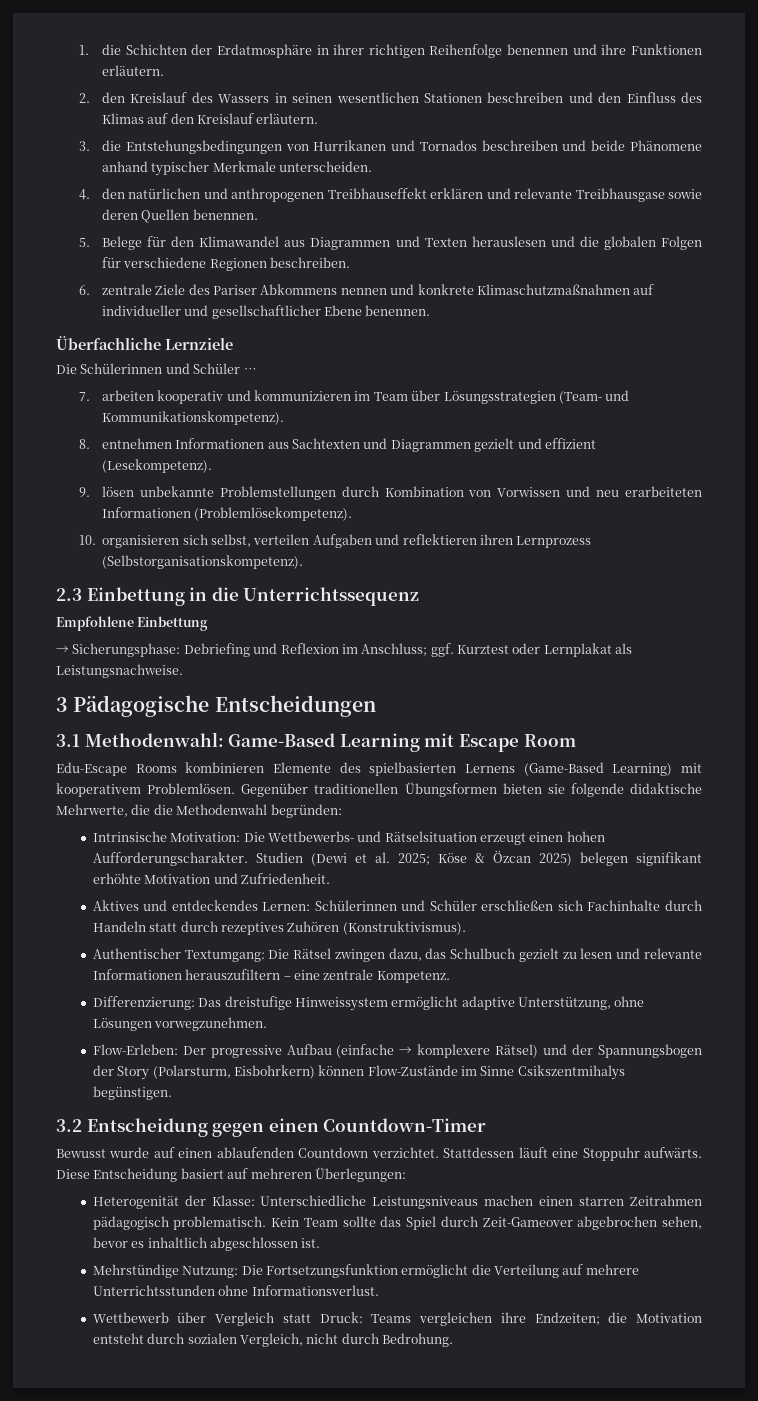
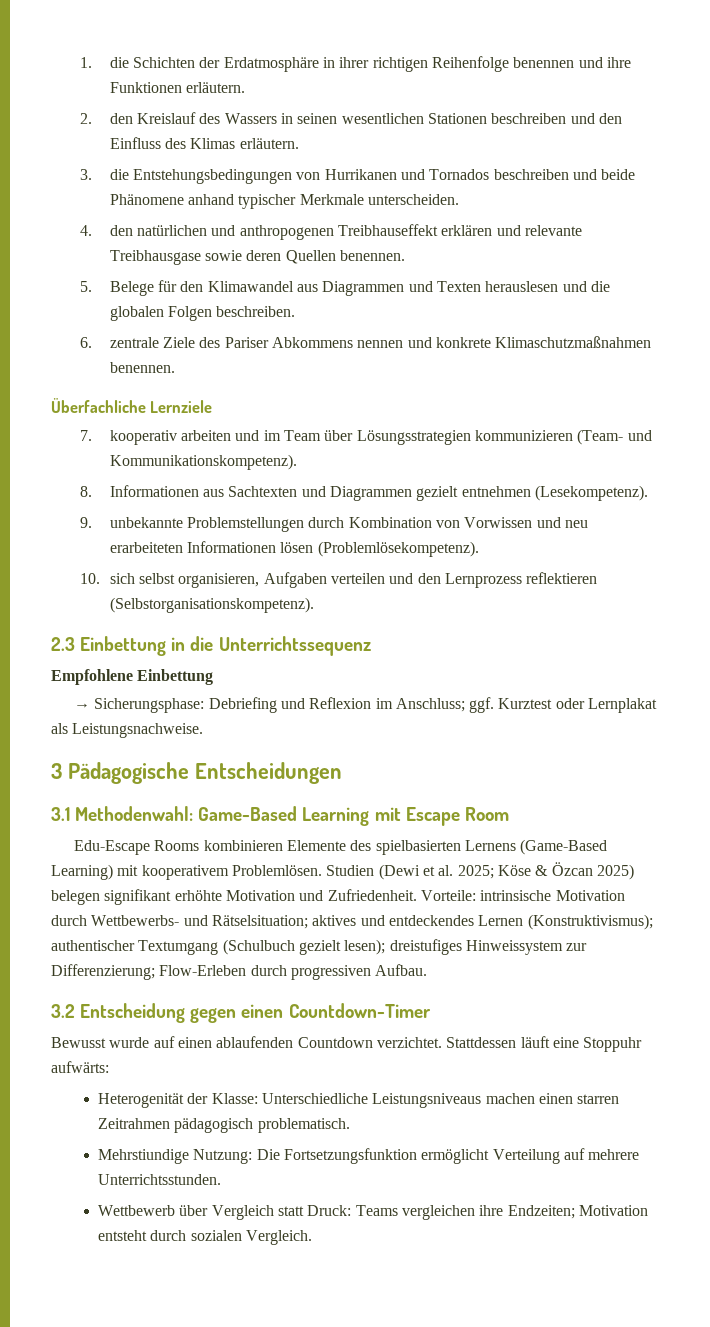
[147,113,255,124] auf den Kreislauf -> (236, 143) none
[101,257,267,271] für verschiedene Regionen -> (212, 313) none
[633,284,655,295] [101,305,431,319] [56,336,233,350] [56,363,257,374] [78,390,352,404] auf individueller und gesellschaftlicher Ebene benennen. // Überfachliche Lernziele // Die Schülerinnen und Schüler … // 7. arbeiten kooperativ und kommunizieren -> [109,362,175,373] [51,398,213,413] [80,430,260,445] benennen. // Überfachliche Lernziele // 7. kooperativ arbeiten und
(556, 397) none -> [474,430,573,441] kommunizieren
[101,438,172,449] entnehmen -> (93, 491) none
[517,438,596,449] und effizient -> [461,486,531,497] entnehmen
[101,486,134,497] lösen -> (93, 522) none
(191, 512) none -> [280,542,314,553] lösen
[102,534,592,548] organisieren sich selbst, verteilen Aufgaben und reflektieren ihren Lernprozess -> [109,572,598,588] sich selbst organisieren, Aufgaben verteilen und den Lernprozess reflektieren
[241,782,702,797] [56,804,342,818] [92,831,605,845] [92,852,248,866] Gegenüber traditionellen Übungsformen bieten sie folgende didaktische Mehrwerte, die die Methodenwahl begründen: // Intrinsische Motivation: Die Wettbewerbs- und Rätselsituation erzeugt einen hohen Aufforderungscharakter. -> (322, 870) none
[92,900,702,911] [92,921,466,935] [92,948,702,962] [92,969,450,983] [92,996,645,1011] [92,1017,268,1031] [92,1044,702,1058] [92,1065,625,1080] [92,1086,172,1100] // Aktives und entdeckendes Lernen: Schülerinnen und Schüler erschließen sich Fachinhalte durch Handeln statt durch rezeptives Zuhören (Konstruktivismus). // Authentischer Textumgang: Die Rätsel zwingen dazu, das Schulbuch gezielt zu lesen und relevante Informationen herauszufiltern – eine zentrale Kompetenz. // Differenzierung: Das dreistufige Hinweissystem ermöglicht adaptive Unterstützung, ohne Lösungen vorwegzunehmen. // Flow-Erleben: Der progressive Aufbau (einfache → komplexere Rätsel) und der Spannungsbogen der Story (Polarsturm, Eisbohrkern) können Flow-Zustände im Sinne Csikszentmihalys begünstigen. -> [420,890,625,901] [51,914,653,930] [51,939,588,955] [51,964,428,980] Vorteile: intrinsische Motivation durch Wettbewerbs- und Rätselsituation; aktives und entdeckendes Lernen (Konstruktivismus); authentischer Textumgang (Schulbuch gezielt lesen); dreistufiges Hinweissystem zur Differenzierung; Flow-Erleben durch progressiven Aufbau.
[644,1147,702,1158] [56,1167,406,1182] aufwärts. Diese Entscheidung basiert auf mehreren Überlegungen: -> [51,1061,109,1073] aufwärts:
[271,1216,702,1230] [92,1237,321,1251] [92,1264,179,1278] Kein Team sollte das Spiel durch Zeit-Gameover abgebrochen sehen, bevor es inhaltlich abgeschlossen ist. // Mehrstündige -> [97,1149,189,1164] // Mehrstiundige
[471,1264,491,1275] die -> (490, 1156) none
[92,1285,379,1296] Unterrichtsstunden ohne Informationsverlust. -> [97,1174,221,1185] Unterrichtsstunden.
[608,1312,628,1323] die -> (575, 1212) none
[239,1333,453,1347] Vergleich, nicht durch Bedrohung. -> [245,1230,312,1245] Vergleich.

